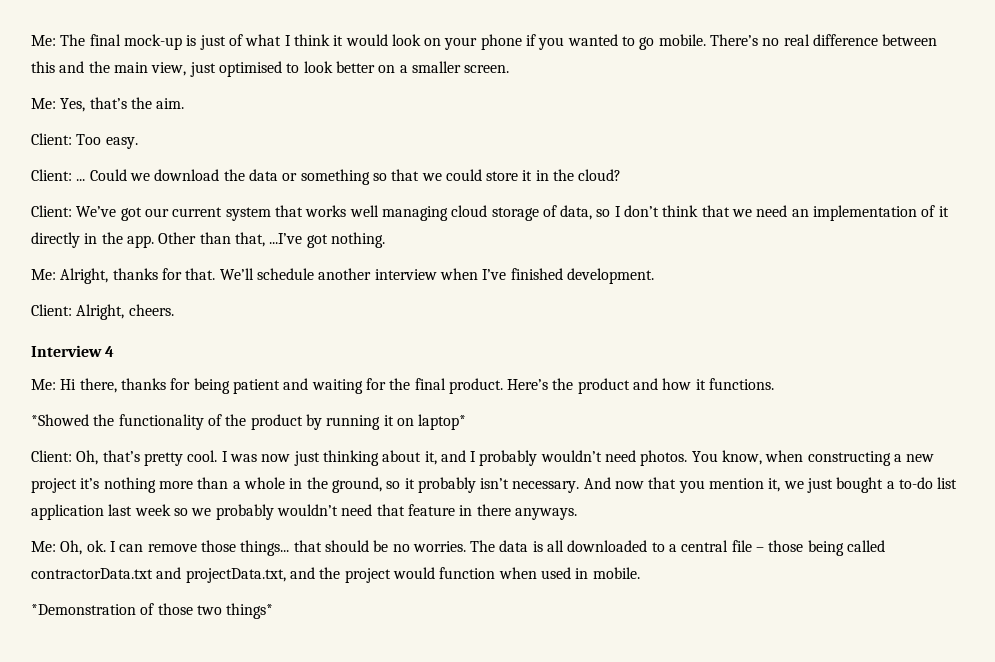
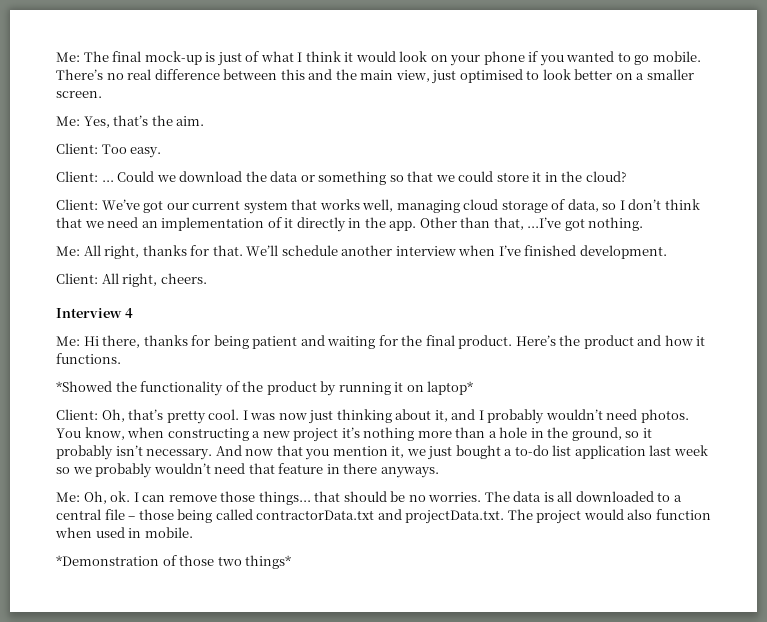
[349,205,379,217] well -> [362,199,394,212] well,
[60,268,109,284] Alright, -> [83,245,140,259] All right,
[76,304,125,320] Alright, -> [101,273,158,287] All right,
[243,477,285,489] whole -> [499,427,528,438] hole
[185,567,341,583] projectData.txt, and the -> [405,509,533,524] projectData.txt. The
(435, 573) none -> [627,509,653,520] also

